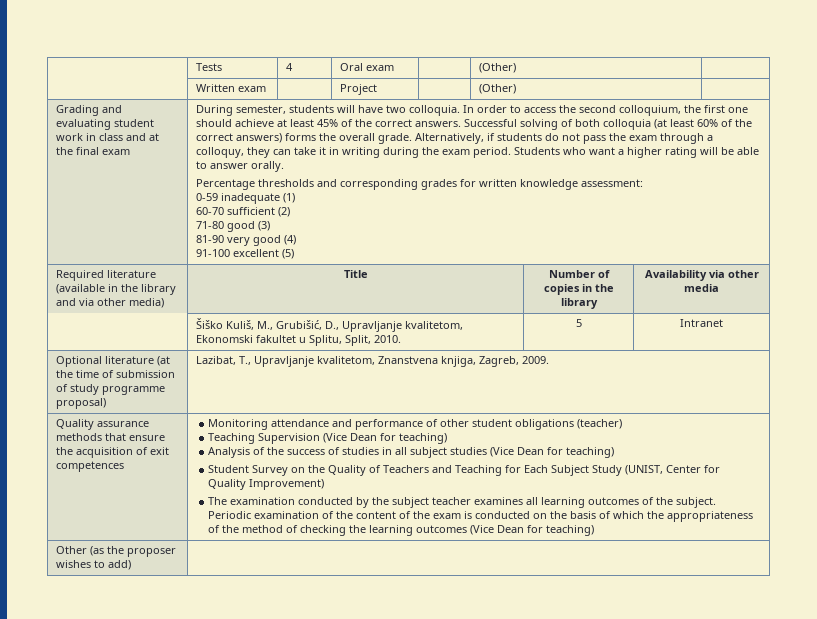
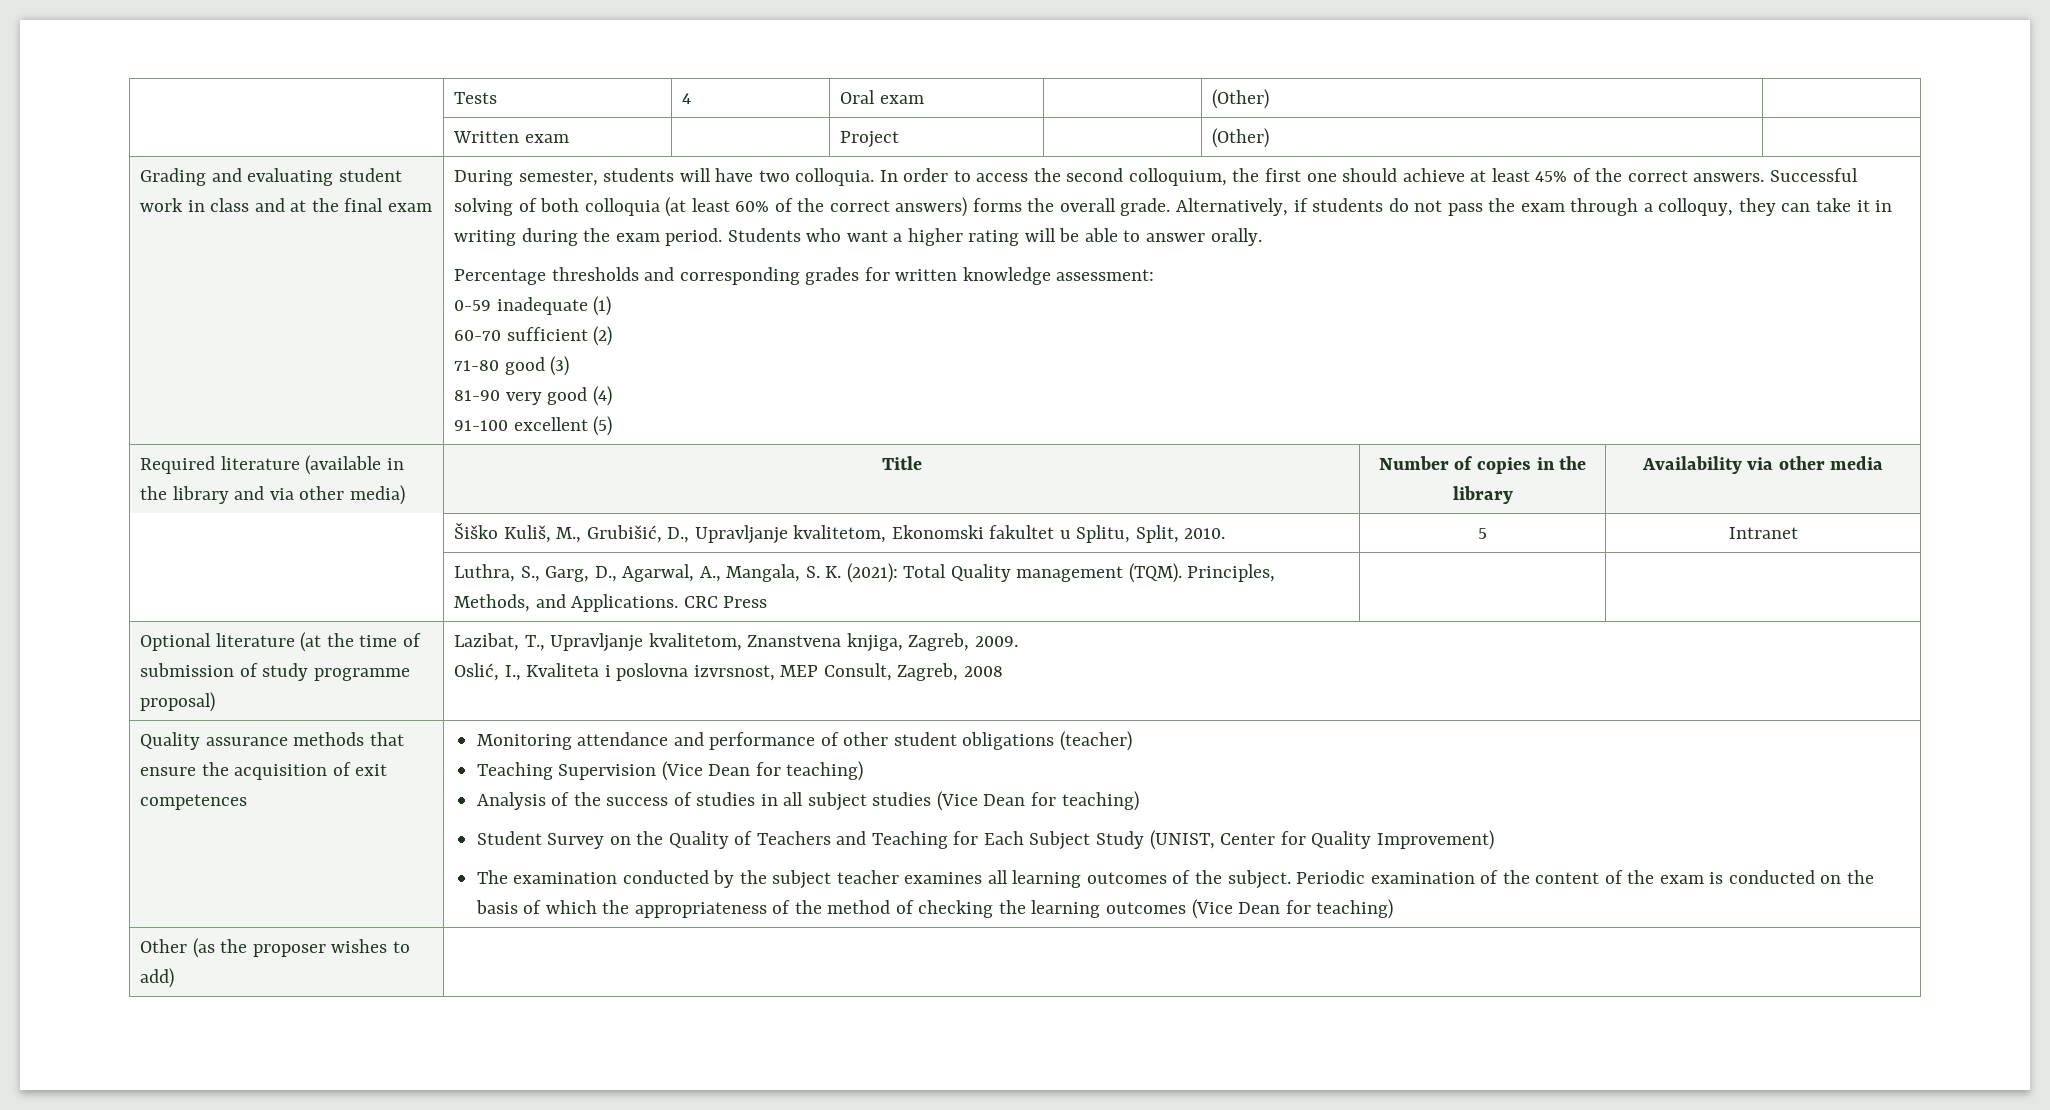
(723, 323) none -> [454,563,1276,583] [454,594,768,612] // | Luthra, S., Garg, D., Agarwal, A., Mangala, S. K. (2021): Total Quality management (TQM). Principles, Methods, and Applications. CRC Press | |
(550, 360) none -> [454,663,1003,681] // Oslić, I., Kvaliteta i poslovna izvrsnost, MEP Consult, Zagreb, 2008

